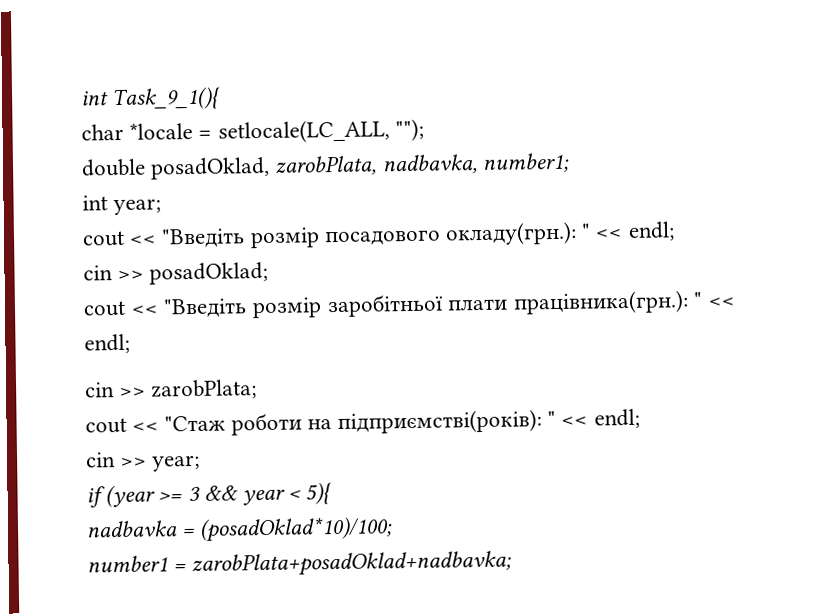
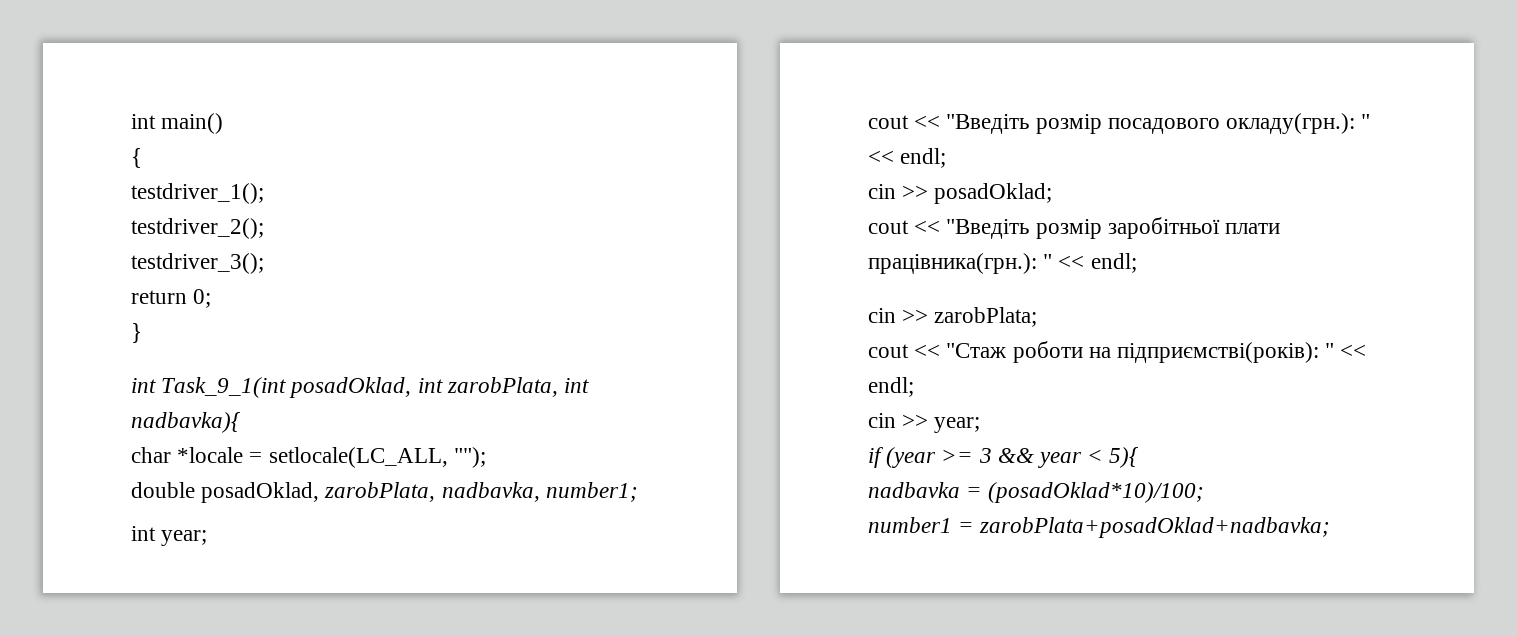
[80,86,222,111] int Task_9_1(){ -> [131,113,224,134] [131,148,142,168] [131,183,264,204] [131,218,264,239] [131,253,264,274] [131,289,212,308] [131,323,142,343] [131,377,590,398] [131,412,240,433] int main() // { // testdriver_1(); // testdriver_2(); // testdriver_3(); // return 0; // } // int Task_9_1(int posadOklad, int zarobPlata, int nadbavka){

